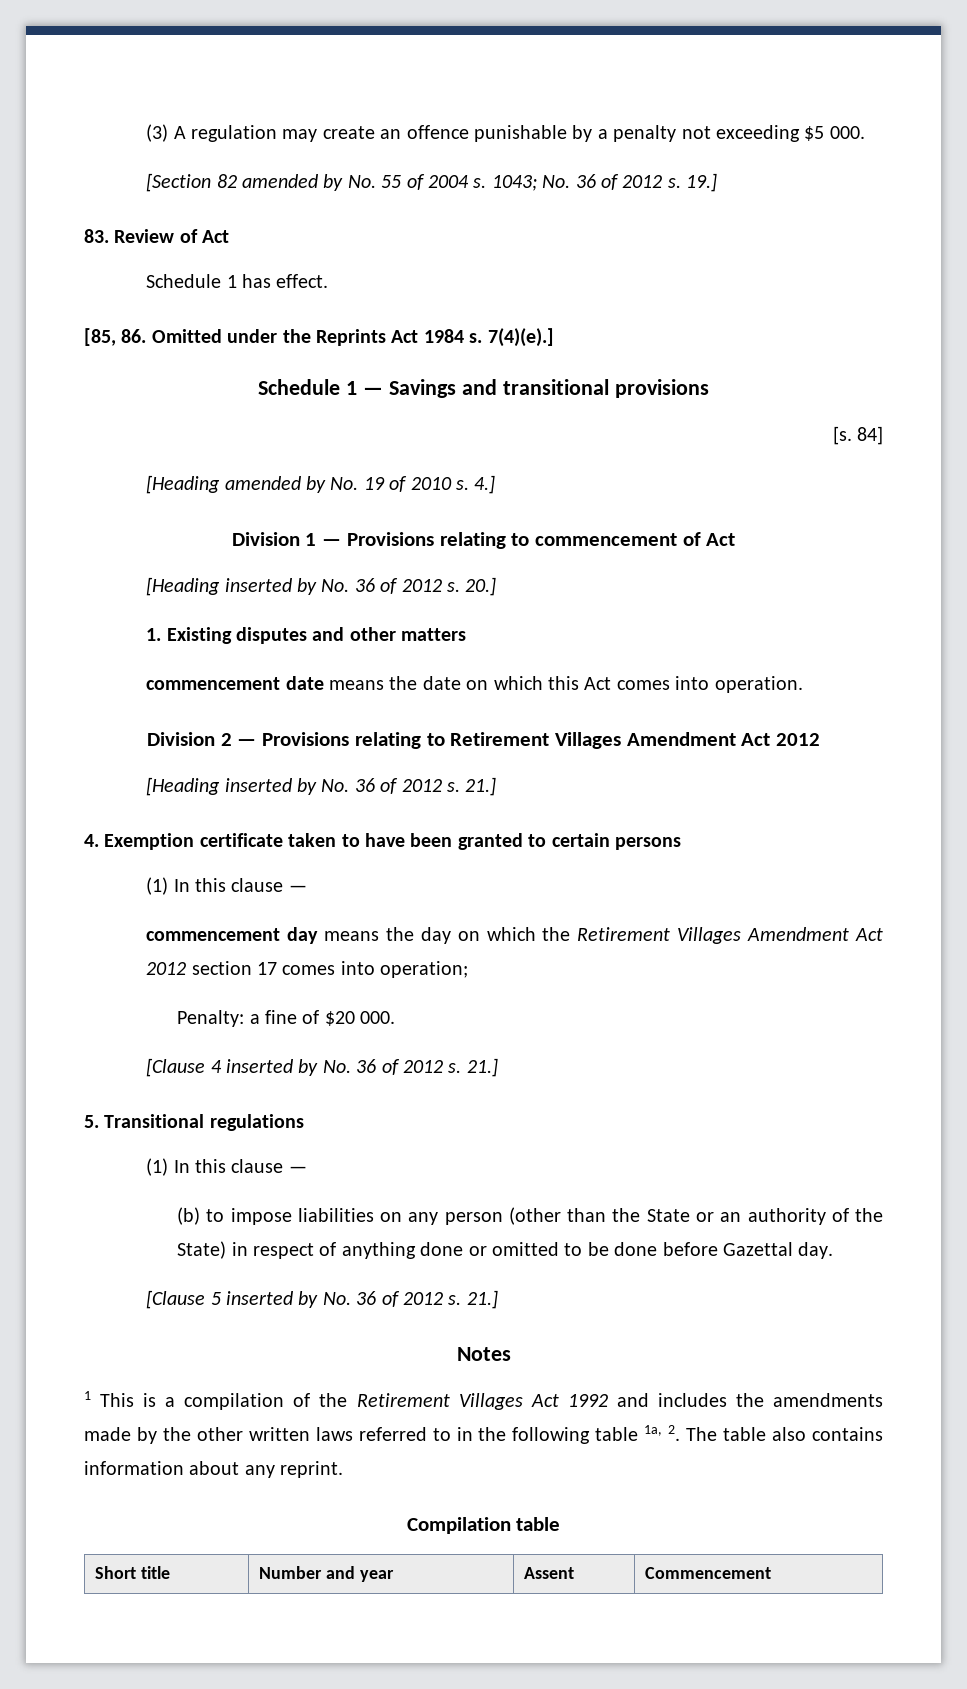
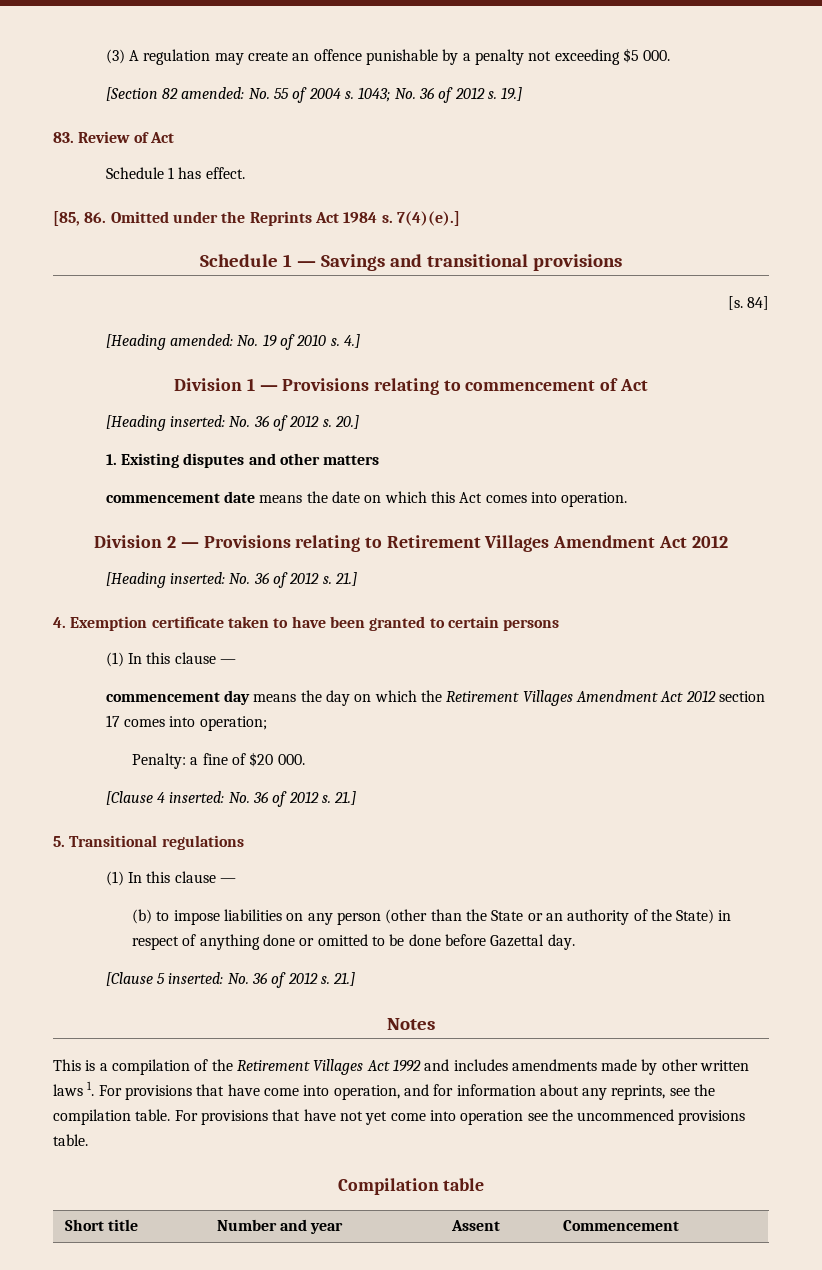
[241,174,344,191] amended by -> [181,87,245,99] amended:
[224,476,326,493] amended by -> [169,334,233,346] amended:
[224,578,317,595] inserted by -> [169,415,225,427] inserted:
[224,778,317,795] inserted by -> [169,572,225,584] inserted:
[225,1059,319,1076] inserted by -> [169,791,225,803] inserted:
[225,1291,319,1308] inserted by -> [168,972,224,984] inserted:
[84,1391,91,1400] 1 -> (435, 1024) none
[735,1393,764,1407] the -> (508, 1065) none
[162,1427,191,1441] the -> (658, 1067) none
[358,1425,884,1444] [84,1461,344,1478] referred to in the following table 1a, 2. The table also contains information about any reprint. -> [87,1081,716,1100] [53,1109,746,1125] [53,1134,88,1146] 1. For provisions that have come into operation, and for information about any reprints, see the compilation table. For provisions that have not yet come into operation see the uncommenced provisions table.

